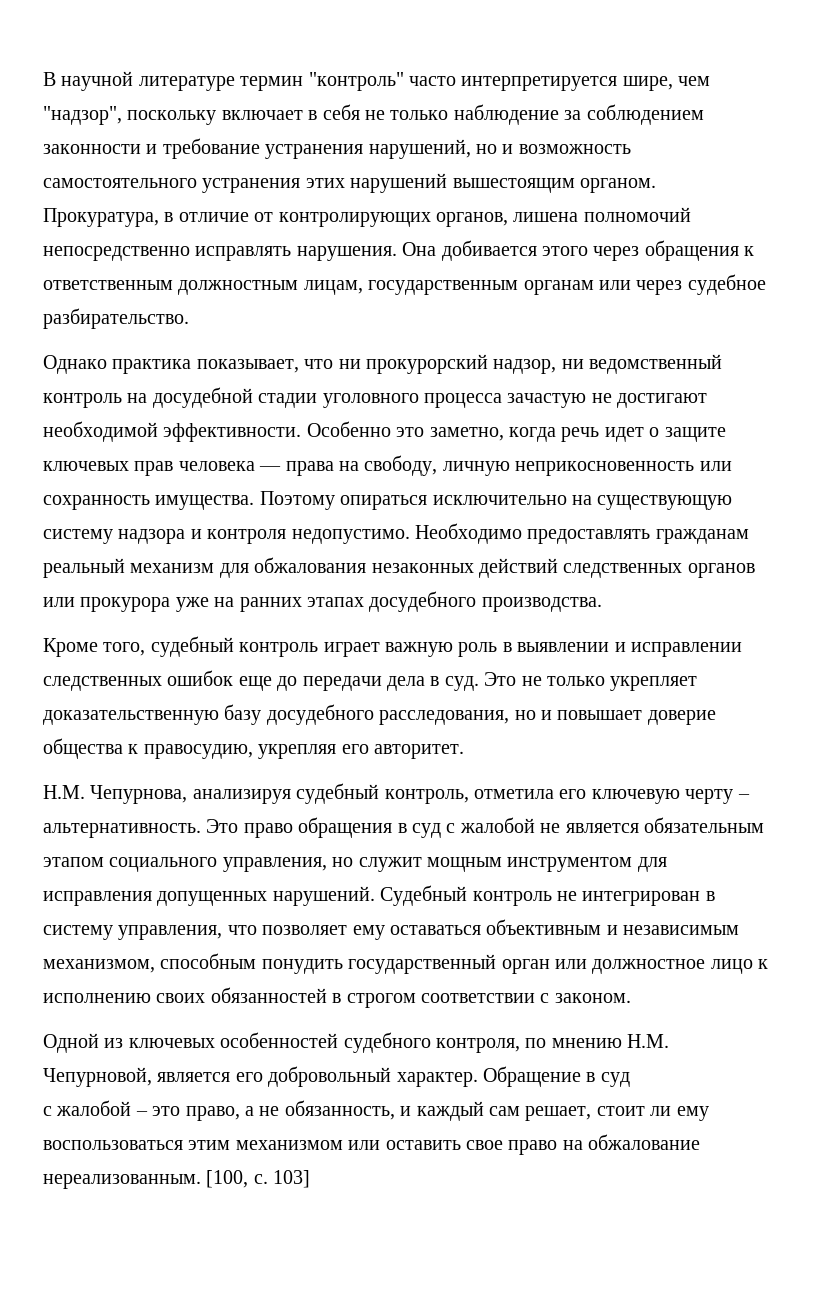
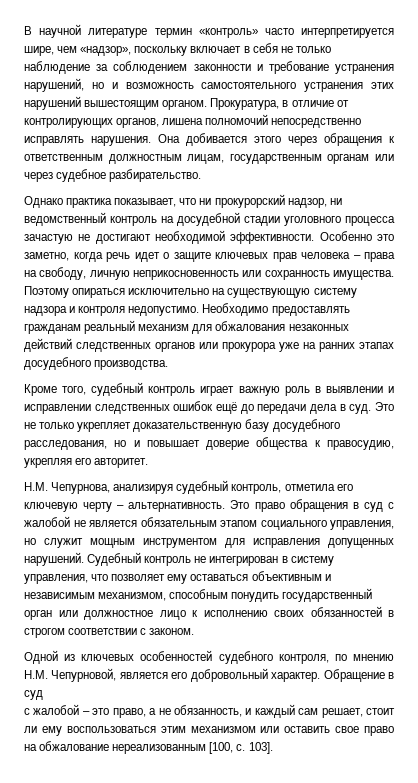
[308,72,404,91] "контроль" -> [198,28,258,38] «контроль»
[43,106,122,125] "надзор", -> [80,46,132,56] «надзор»,
[259,466,282,471] — -> [353,255,361,259] –
[238,676,272,691] еще -> [216,402,237,414] ещё
[43,1174,201,1189] нереализованным. -> [112,744,207,754] нереализованным
[273,1170,311,1188] 103] -> [248,742,273,754] 103].

